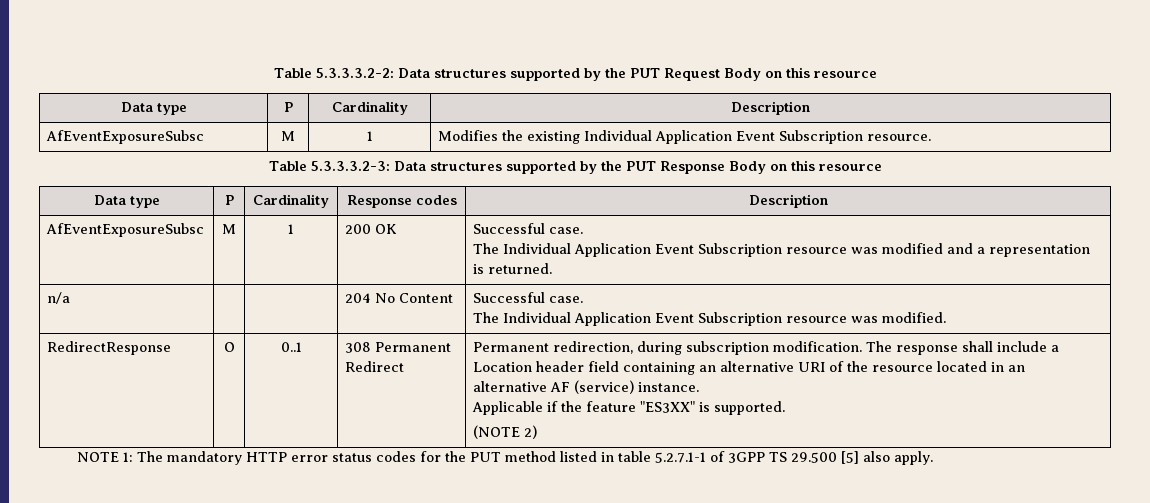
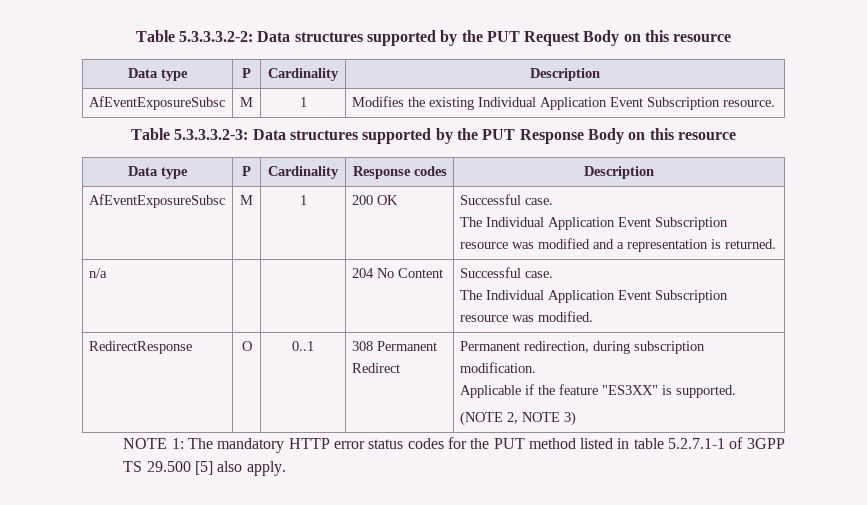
[866,341,1060,355] [473,361,1026,375] [473,380,700,394] The response shall include a Location header field containing an alternative URI of the resource located in an alternative AF (service) instance. -> (536, 367) none
[524,425,538,439] 2) -> [506,411,576,426] 2, NOTE 3)

